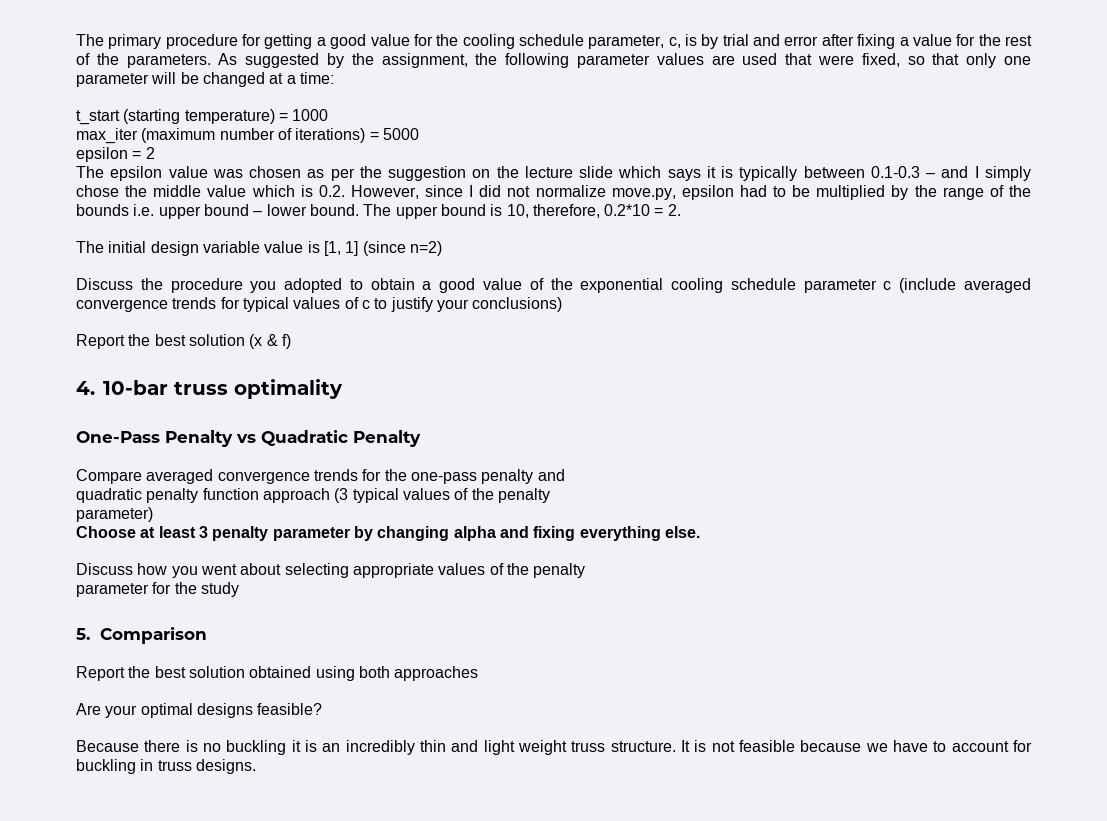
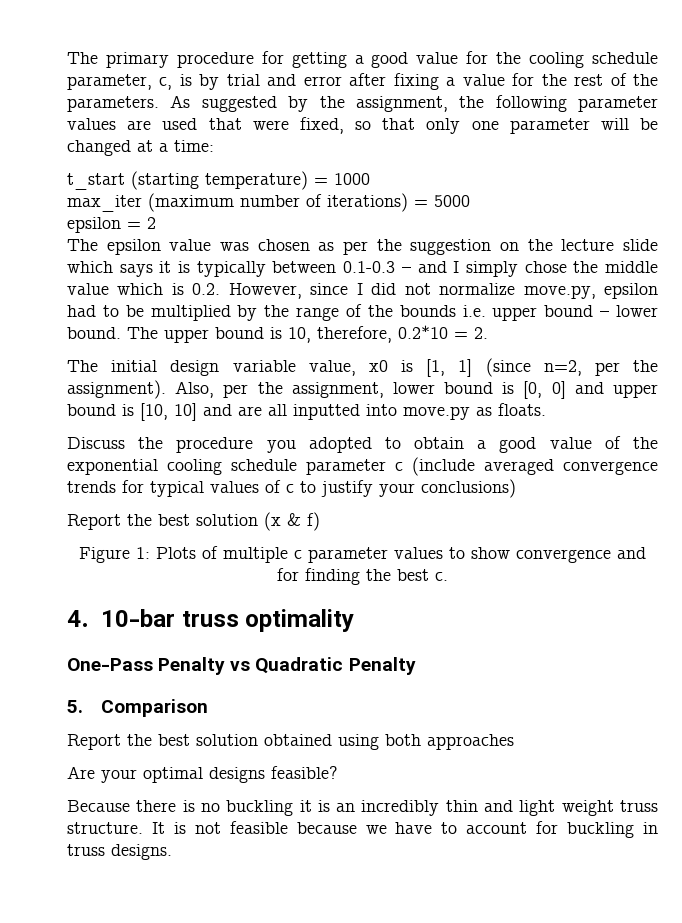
[264,241,304,253] value -> [308,360,388,376] value, x0
[409,241,442,256] n=2) -> [543,360,658,376] [67,380,658,399] [67,403,546,421] n=2, per the assignment). Also, per the assignment, lower bound is [0, 0] and upper bound is [10, 10] and are all inputted into move.py as floats.
(291, 341) none -> [79,546,646,563] [277,568,448,585] // Figure 1: Plots of multiple c parameter values to show convergence and for finding the best c.
[76,469,565,484] [76,488,550,503] [76,507,153,522] [76,526,700,541] [76,563,586,578] [76,582,239,597] // Compare averaged convergence trends for the one-pass penalty and // quadratic penalty function approach (3 typical values of the penalty // parameter) // Choose at least 3 penalty parameter by changing alpha and fixing everything else. // Discuss how you went about selecting appropriate values of the penalty // parameter for the study -> (416, 666) none

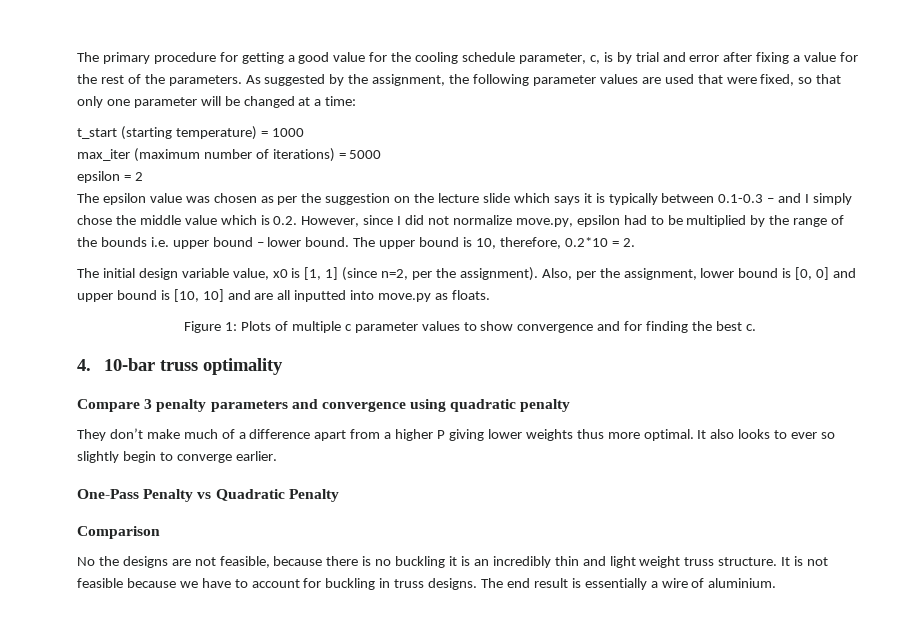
[67,436,658,453] [67,457,658,476] [67,479,516,498] [67,512,320,531] // Discuss the procedure you adopted to obtain a good value of the exponential cooling schedule parameter c (include averaged convergence trends for typical values of c to justify your conclusions) // Report the best solution (x & f) -> (490, 295) none
(355, 620) none -> [77,399,571,412] [77,428,836,441] [77,451,277,463] // Compare 3 penalty parameters and convergence using quadratic penalty // They don’t make much of a difference apart from a higher P giving lower weights thus more optimal. It also looks to ever so slightly begin to converge earlier.
[67,700,83,713] 5. -> (339, 495) none
[67,734,514,750] [67,766,338,783] [67,800,130,812] Report the best solution obtained using both approaches // Are your optimal designs feasible? // Because -> [77,556,323,568] No the designs are not feasible, because
(172, 852) none -> [481,578,777,590] The end result is essentially a wire of aluminium.

